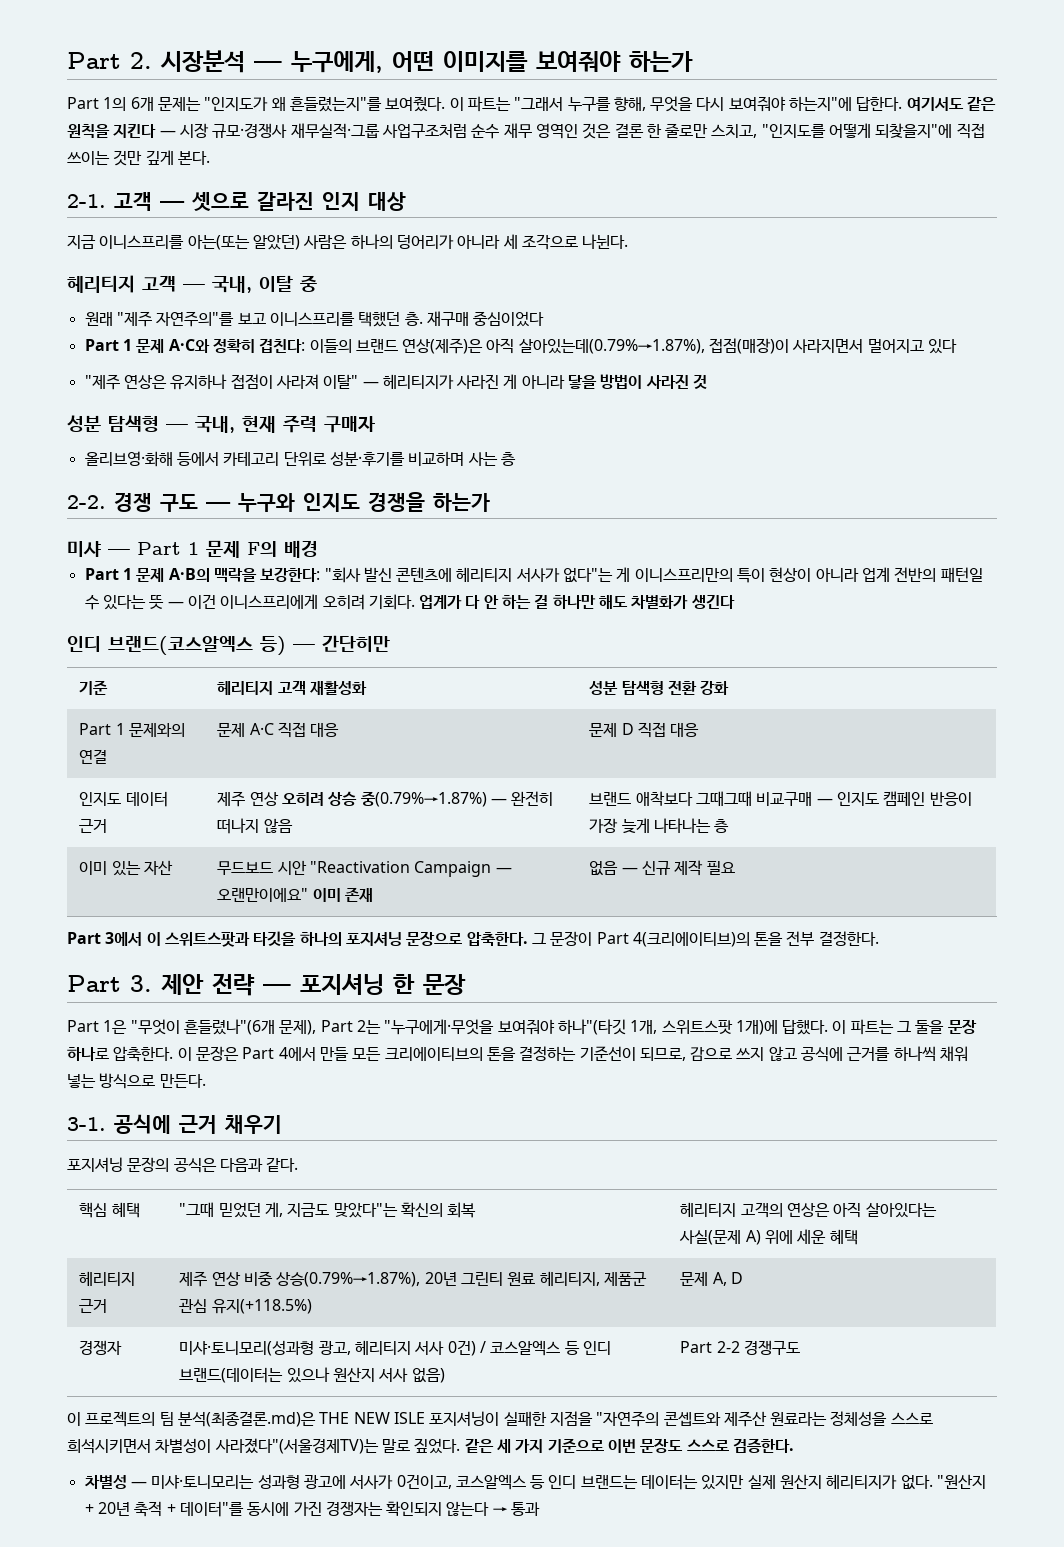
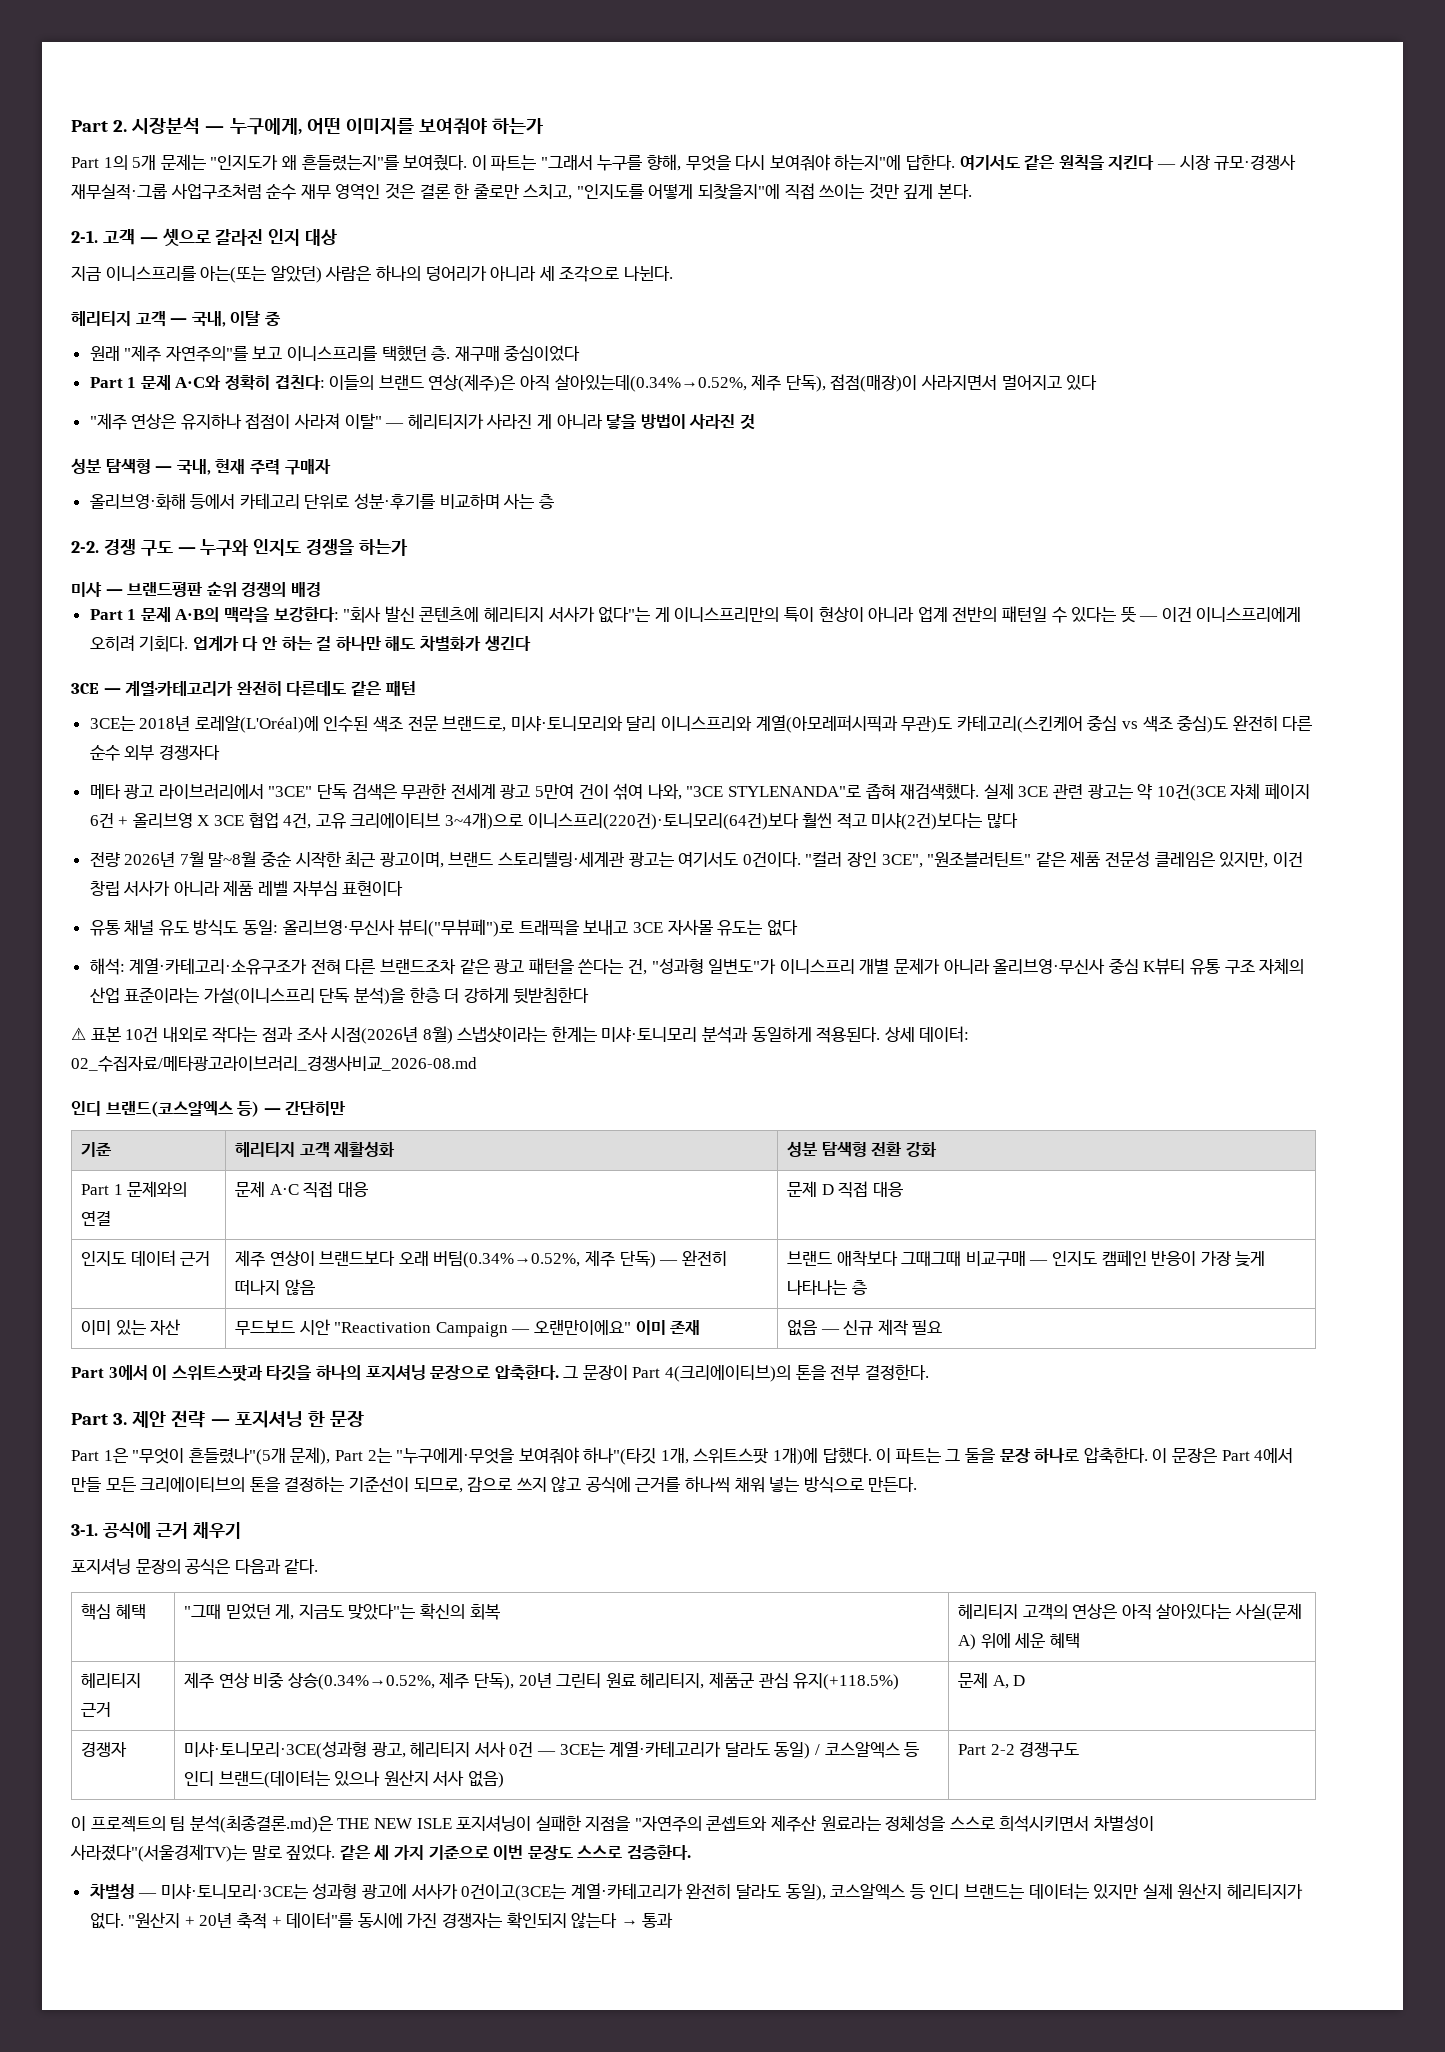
[130,97,154,111] 6개 -> [132,155,157,170] 5개
[518,339,705,354] 살아있는데(0.79%→1.87%), -> [554,374,826,392] 살아있는데(0.34%→0.52%, 제주 단독),
[137,540,277,558] Part 1 문제 F의 -> [127,581,287,597] 브랜드평판 순위 경쟁의
(735, 601) none -> [71,681,416,696] [89,715,1313,733] [89,745,220,761] [89,783,1310,801] [89,813,1018,830] [89,851,1303,868] [89,880,404,897] [89,919,798,937] [89,958,1305,975] [89,987,590,1005] [71,1026,970,1044] [71,1055,477,1072] // 3CE — 계열·카테고리가 완전히 다른데도 같은 패턴 // 3CE는 2018년 로레알(L'Oréal)에 인수된 색조 전문 브랜드로, 미샤·토니모리와 달리 이니스프리와 계열(아모레퍼시픽과 무관)도 카테고리(스킨케어 중심 vs 색조 중심)도 완전히 다른 순수 외부 경쟁자다 // 메타 광고 라이브러리에서 "3CE" 단독 검색은 무관한 전세계 광고 5만여 건이 섞여 나와, "3CE STYLENANDA"로 좁혀 재검색했다. 실제 3CE 관련 광고는 약 10건(3CE 자체 페이지 6건 + 올리브영 X 3CE 협업 4건, 고유 크리에이티브 3~4개)으로 이니스프리(220건)·토니모리(64건)보다 훨씬 적고 미샤(2건)보다는 많다 // 전량 2026년 7월 말~8월 중순 시작한 최근 광고이며, 브랜드 스토리텔링·세계관 광고는 여기서도 0건이다. "컬러 장인 3CE", "원조블러틴트" 같은 제품 전문성 클레임은 있지만, 이건 창립 서사가 아니라 제품 레벨 자부심 표현이다 // 유통 채널 유도 방식도 동일: 올리브영·무신사 뷰티("무뷰페")로 트래픽을 보내고 3CE 자사몰 유도는 없다 // 해석: 계열·카테고리·소유구조가 전혀 다른 브랜드조차 같은 광고 패턴을 쓴다는 건, "성과형 일변도"가 이니스프리 개별 문제가 아니라 올리브영·무신사 중심 K뷰티 유통 구조 자체의 산업 표준이라는 가설(이니스프리 단독 분석)을 한층 더 강하게 뒷받침한다 // ⚠ 표본 10건 내외로 작다는 점과 조사 시점(2026년 8월) 스냅샷이라는 한계는 미샤·토니모리 분석과 동일하게 적용된다. 상세 데이터: 02_수집자료/메타광고라이브러리_경쟁사비교_2026-08.md
[249,791,487,807] 연상 오히려 상승 중(0.79%→1.87%) -> [269,1250,656,1268] 연상이 브랜드보다 오래 버팀(0.34%→0.52%, 제주 단독)
[183,1019,275,1035] 흔들렸나"(6개 -> [188,1448,286,1465] 흔들렸나"(5개
[276,1272,421,1287] 상승(0.79%→1.87%), -> [287,1672,514,1690] 상승(0.34%→0.52%, 제주 단독),
[179,1340,315,1356] 미샤·토니모리(성과형 -> [184,1741,368,1759] 미샤·토니모리·3CE(성과형
[447,1340,476,1356] 0건) -> [509,1741,811,1759] 0건 — 3CE는 계열·카테고리가 달라도 동일)
[151,1475,255,1489] 미샤·토니모리는 -> [160,1884,308,1900] 미샤·토니모리·3CE는
[396,1474,452,1489] 0건이고, -> [461,1883,826,1901] 0건이고(3CE는 계열·카테고리가 완전히 달라도 동일),

